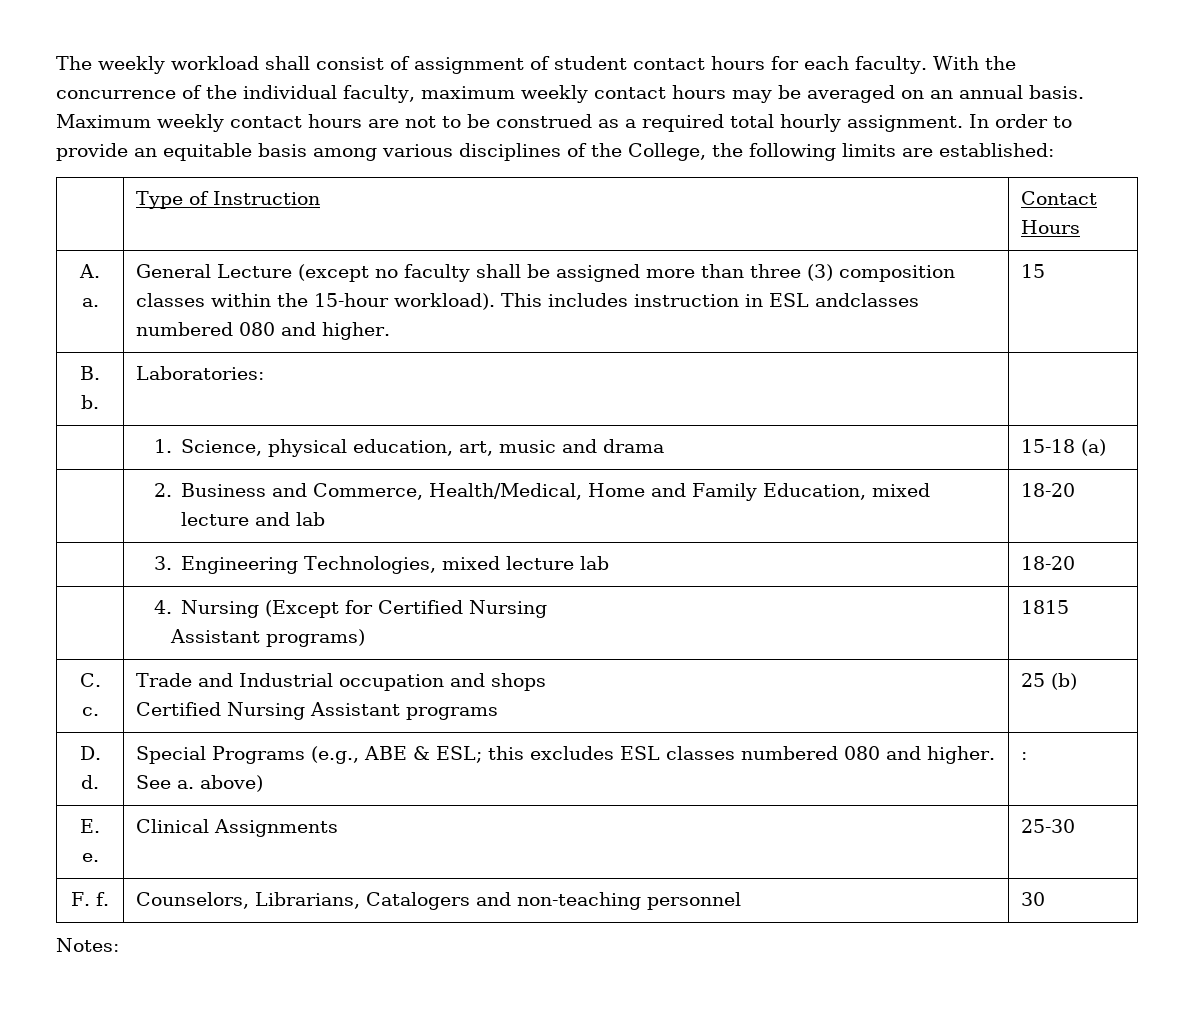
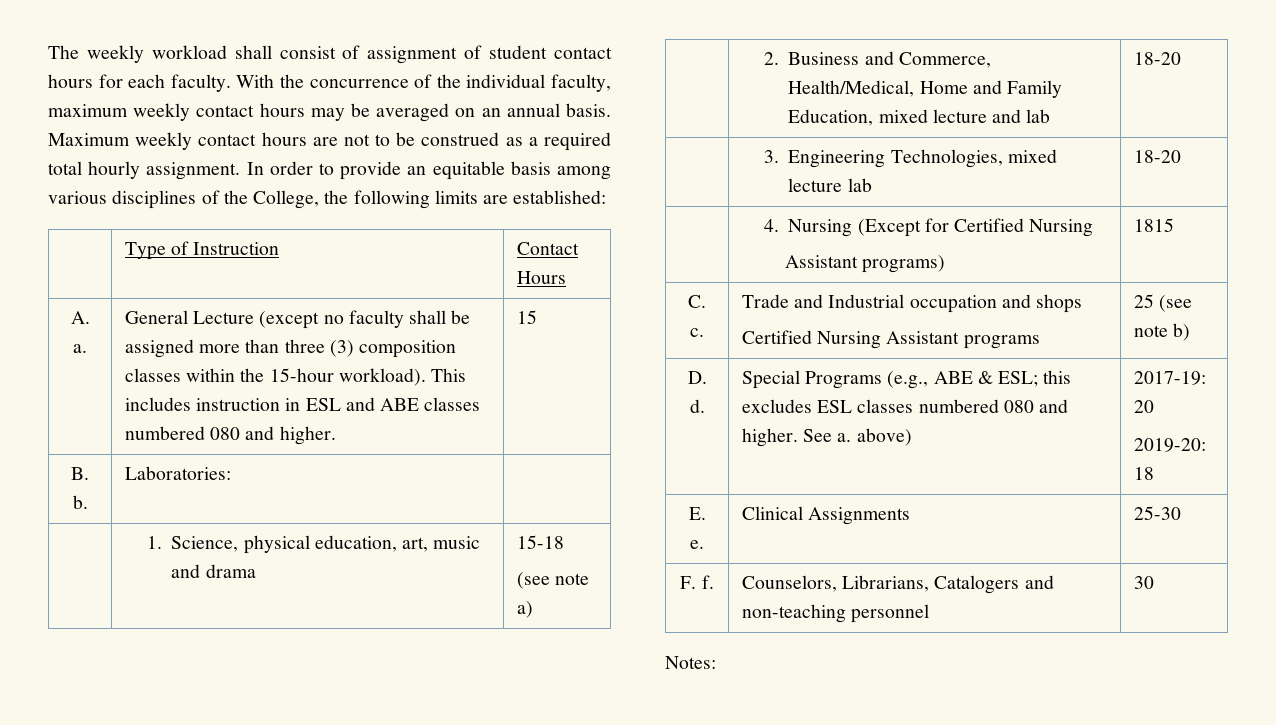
[815,293,920,307] andclasses -> [345,397,481,411] and ABE classes
[1081,439,1107,456] (a) -> [516,572,590,589] [516,601,533,618] // (see note a)
[1051,673,1078,690] (b) -> [1159,295,1193,312] [1133,323,1191,341] (see note b)
[1021,752,1028,760] : -> [1133,371,1206,385] [1133,400,1154,413] [1133,438,1206,452] [1133,467,1154,480] 2017-19: 20 // 2019-20: 18

